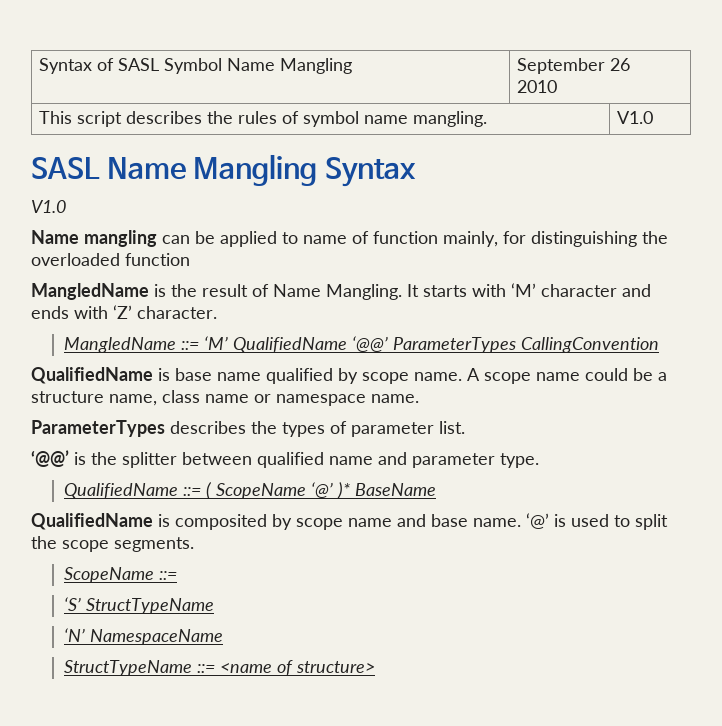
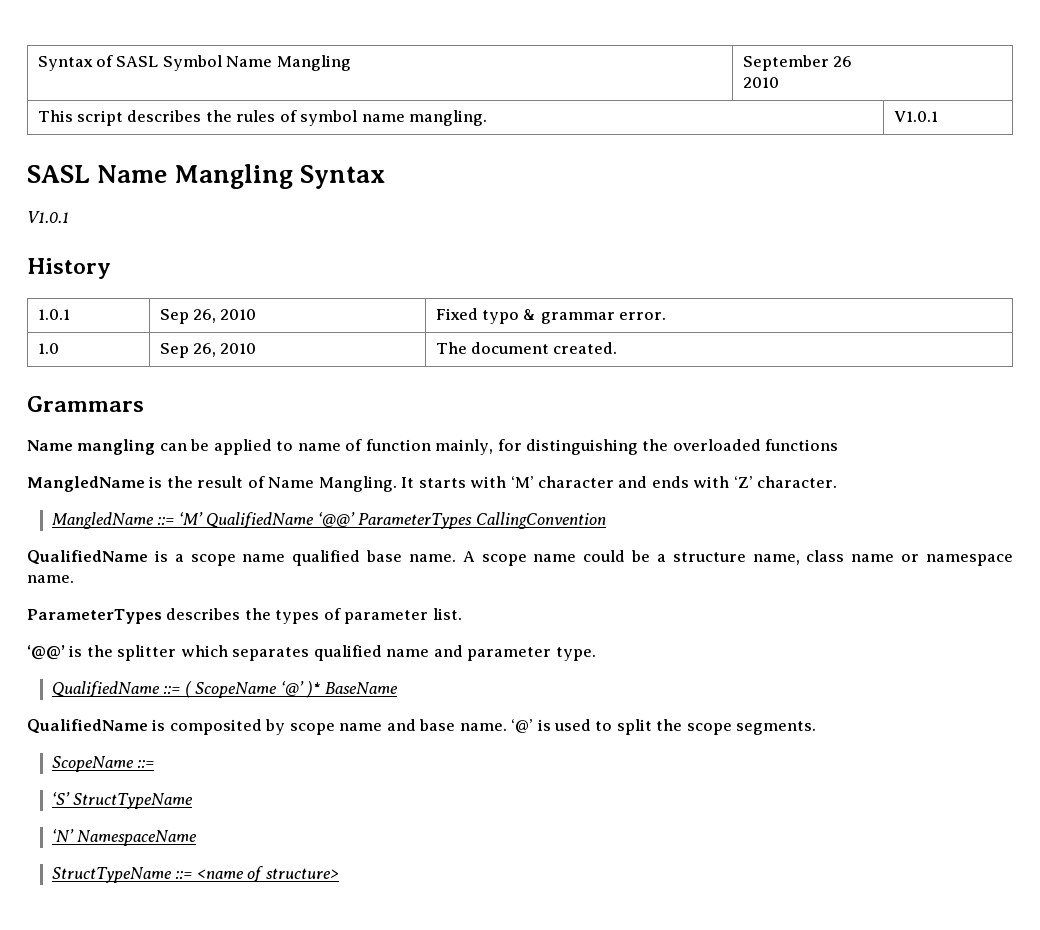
[617,111,654,124] V1.0 -> [893,111,938,122] V1.0.1
[31,200,66,213] V1.0 -> [27,211,69,223] [27,258,111,279] [37,309,70,320] [159,309,257,324] [435,308,667,324] [37,343,59,354] [159,343,257,358] [435,342,618,354] [27,396,144,412] V1.0.1 // History // 1.0.1 | Sep 26, 2010 | Fixed typo & grammar error. // 1.0 | Sep 26, 2010 | The document created. // Grammars
[125,253,190,266] function -> [765,439,839,451] functions
[175,368,409,384] base name qualified by scope -> [174,550,403,566] a scope name qualified base
[182,452,252,465] between -> [180,645,310,661] which separates

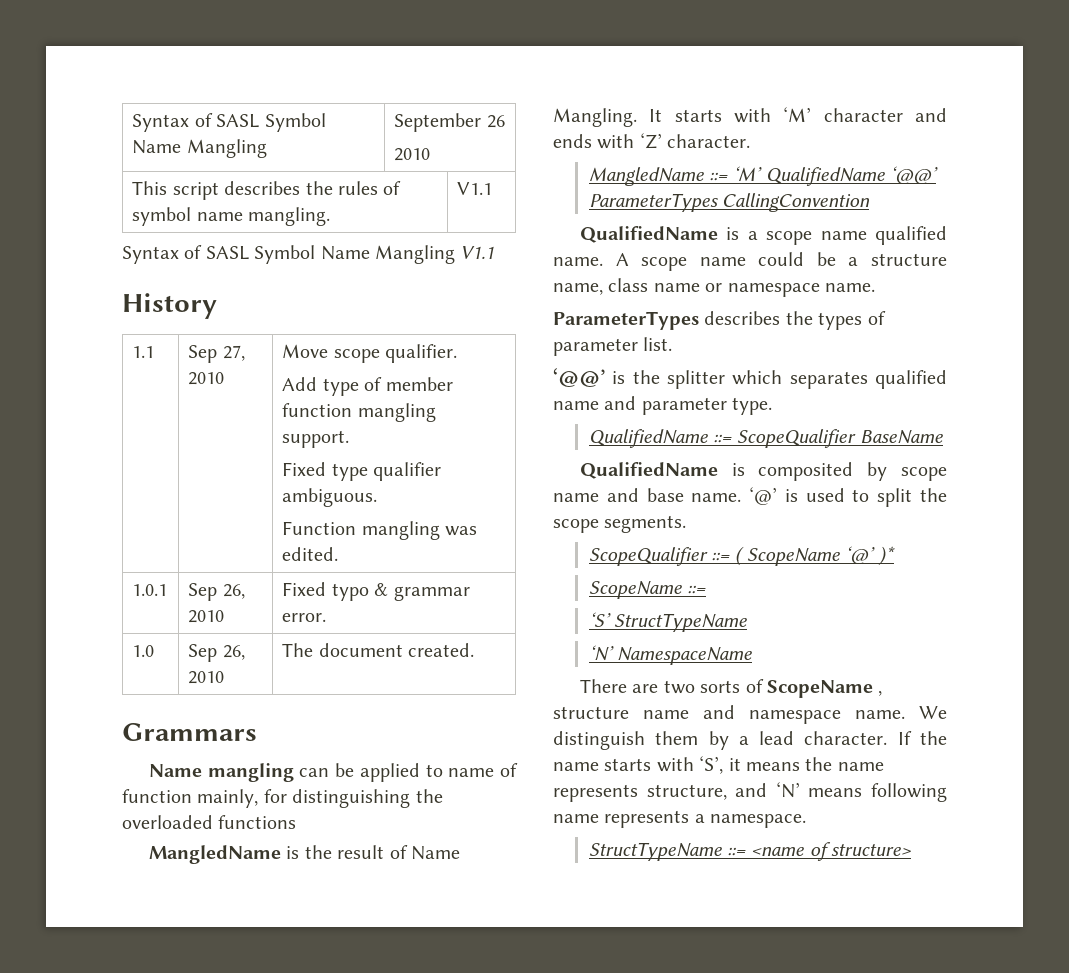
[893,111,938,122] [27,164,386,189] [27,211,69,223] [27,258,111,279] V1.0.1 // SASL Name Mangling Syntax // V1.0.1 // History -> [457,182,493,195] [122,245,495,264] [122,293,217,319] [132,346,155,358] [188,345,245,363] [188,372,225,385] [282,344,458,363] [282,377,453,396] [282,403,436,422] [282,430,350,448] [282,462,442,481] [282,488,378,507] [282,521,478,540] [282,547,339,561] V1.1 // Syntax of SASL Symbol Name Mangling V1.1 // History // 1.1 | Sep 27, 2010 | Move scope qualifier. // Add type of member function mangling support. // Fixed type qualifier ambiguous. // Function mangling was edited.
[366,550,403,562] base -> (947, 235) none
[184,681,321,698] ( ScopeName ‘@’ )* -> [737,429,857,448] ScopeQualifier
(817, 728) none -> [588,546,895,566] // ScopeQualifier ::= ( ScopeName ‘@’ )*
(198, 838) none -> [579,679,883,698] [553,705,947,724] [553,731,947,750] [553,756,884,774] [553,782,947,802] [553,810,807,828] // There are two sorts of ScopeName , structure name and namespace name. We distinguish them by a lead character. If the name starts with ‘S’, it means the name represents structure, and ‘N’ means following name represents a namespace.

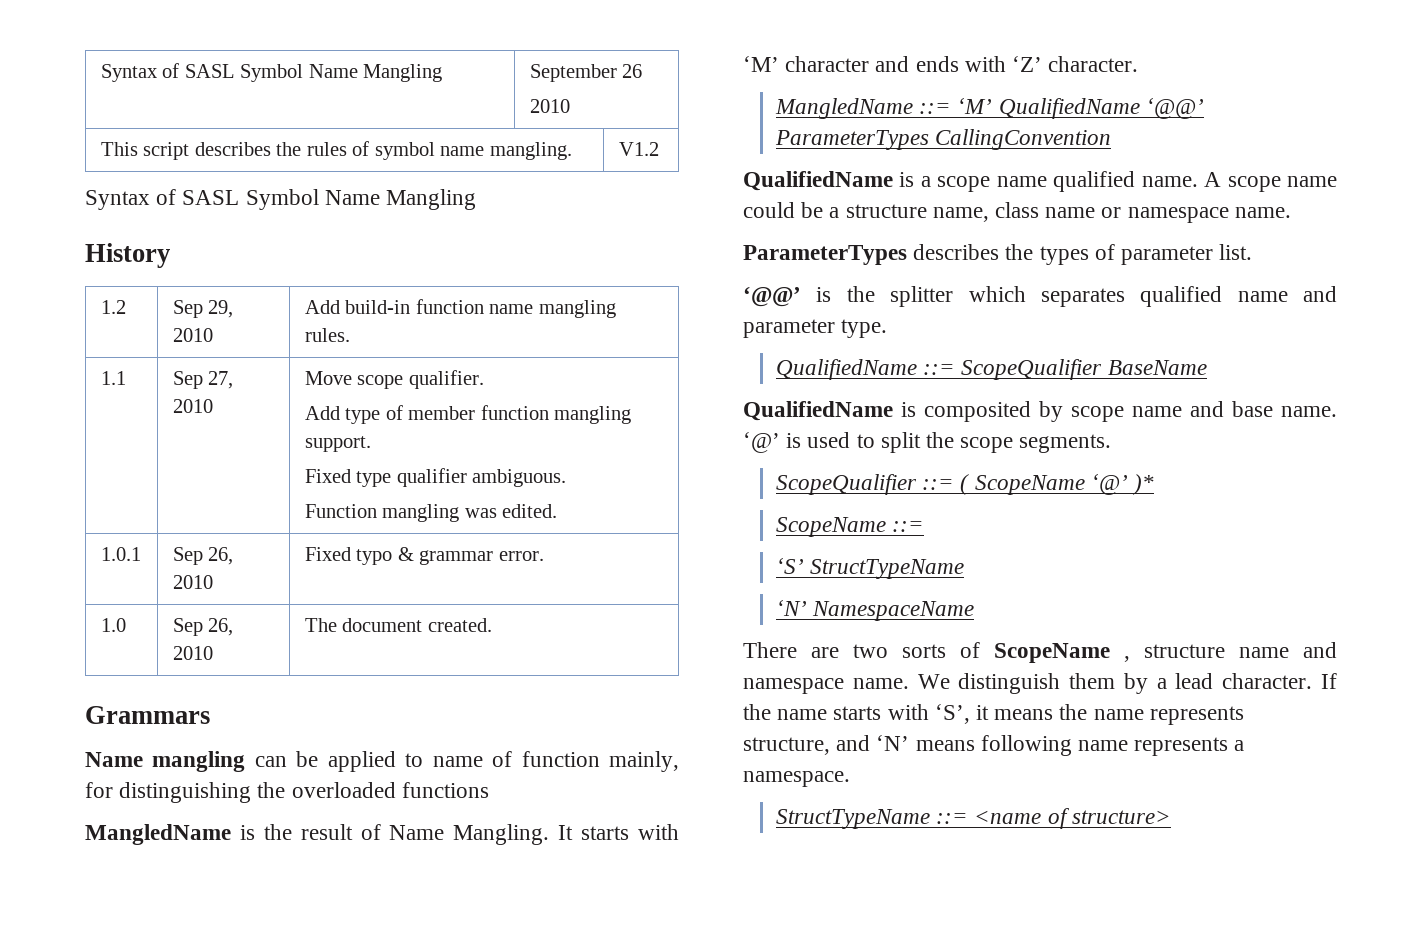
[457,182,493,195] [122,245,495,264] V1.1 // Syntax of SASL Symbol Name Mangling V1.1 -> [618,142,659,156] [85,189,477,210] V1.2 // Syntax of SASL Symbol Name Mangling
(217, 306) none -> [100,300,126,314] [172,300,234,318] [172,328,213,342] [304,299,616,318] [304,328,350,342] // 1.2 | Sep 29, 2010 | Add build-in function name mangling rules.

